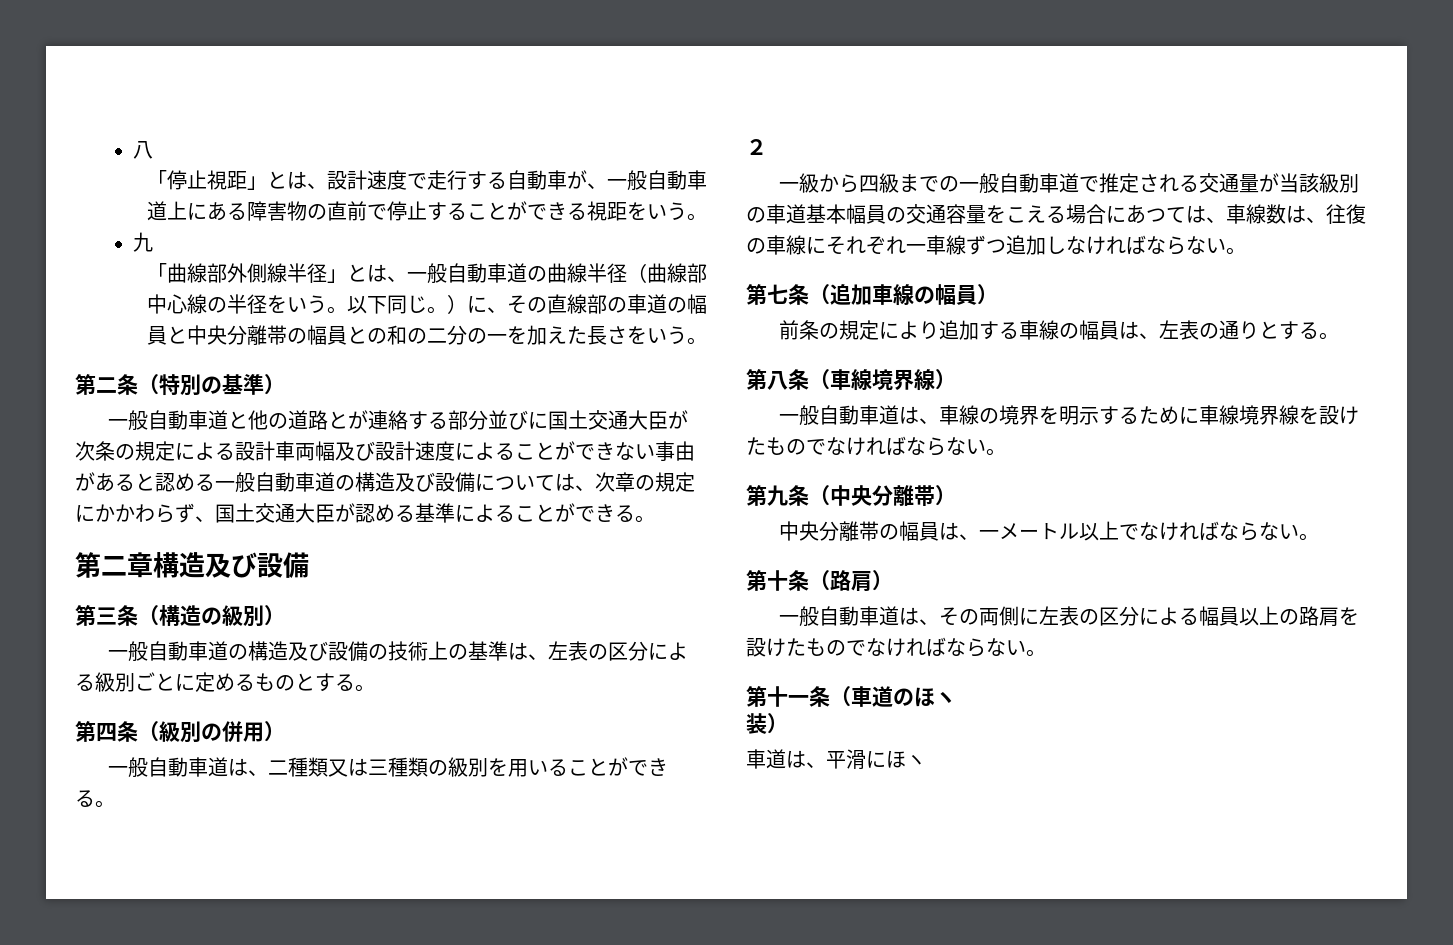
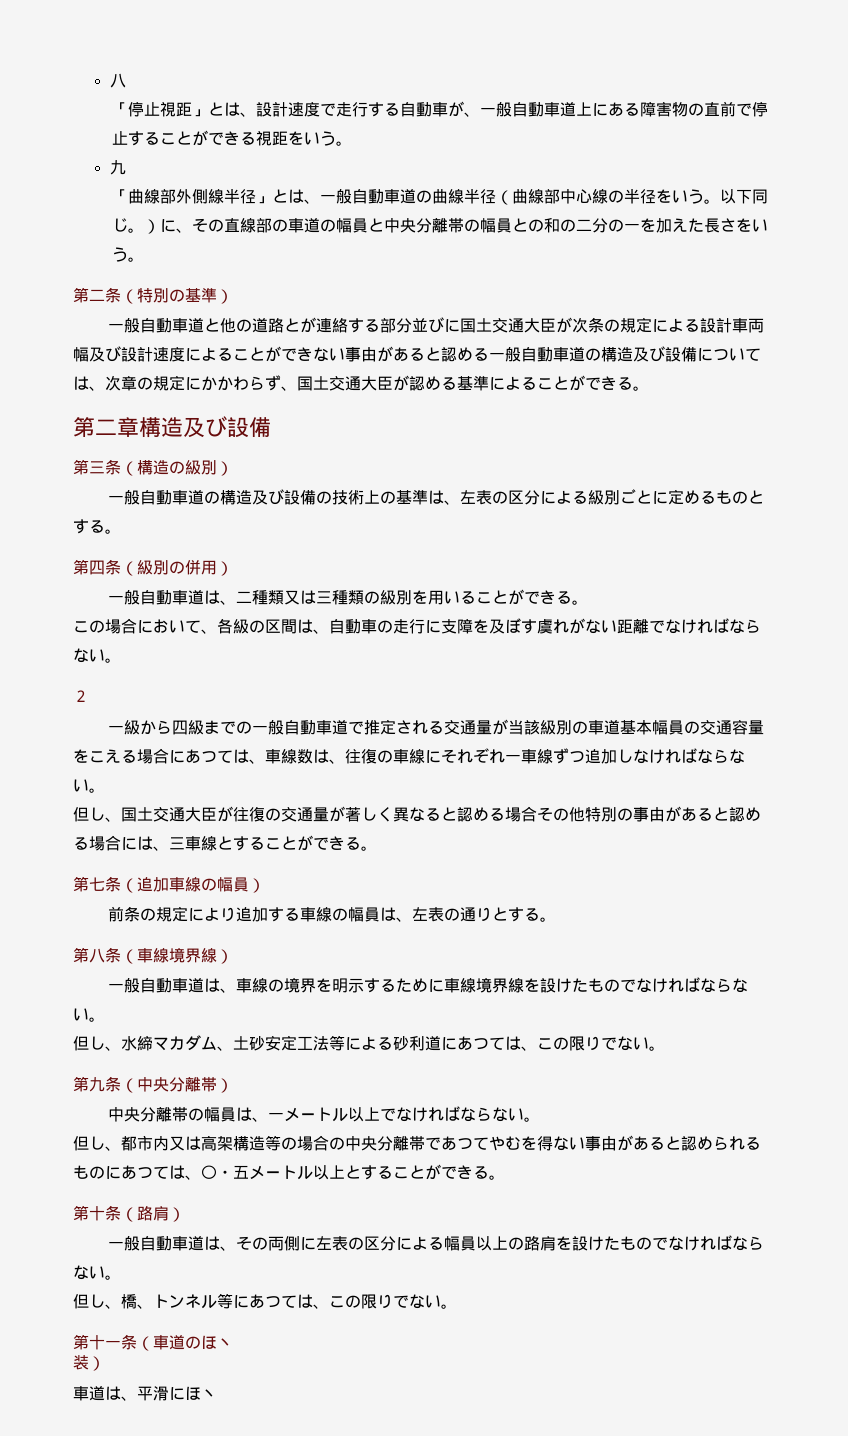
(115, 804) none -> [73,618,761,634] [73,648,121,663] // この場合において、各級の区間は、自動車の走行に支障を及ぼす虞れがない距離でなければならない。
(1246, 251) none -> [73,806,761,822] [73,835,377,851] // 但し、国土交通大臣が往復の交通量が著しく異なると認める場合その他特別の事由があると認める場合には、三車線とすることができる。
(1006, 452) none -> [73,1035,665,1051] // 但し、水締マカダム、土砂安定工法等による砂利道にあつては、この限りでない。
(1319, 537) none -> [73,1135,761,1151] [73,1164,505,1180] // 但し、都市内又は高架構造等の場合の中央分離帯であつてやむを得ない事由があると認められるものにあつては、〇・五メートル以上とすることができる。
(1046, 653) none -> [73,1293,457,1309] // 但し、橋、トンネル等にあつては、この限りでない。

